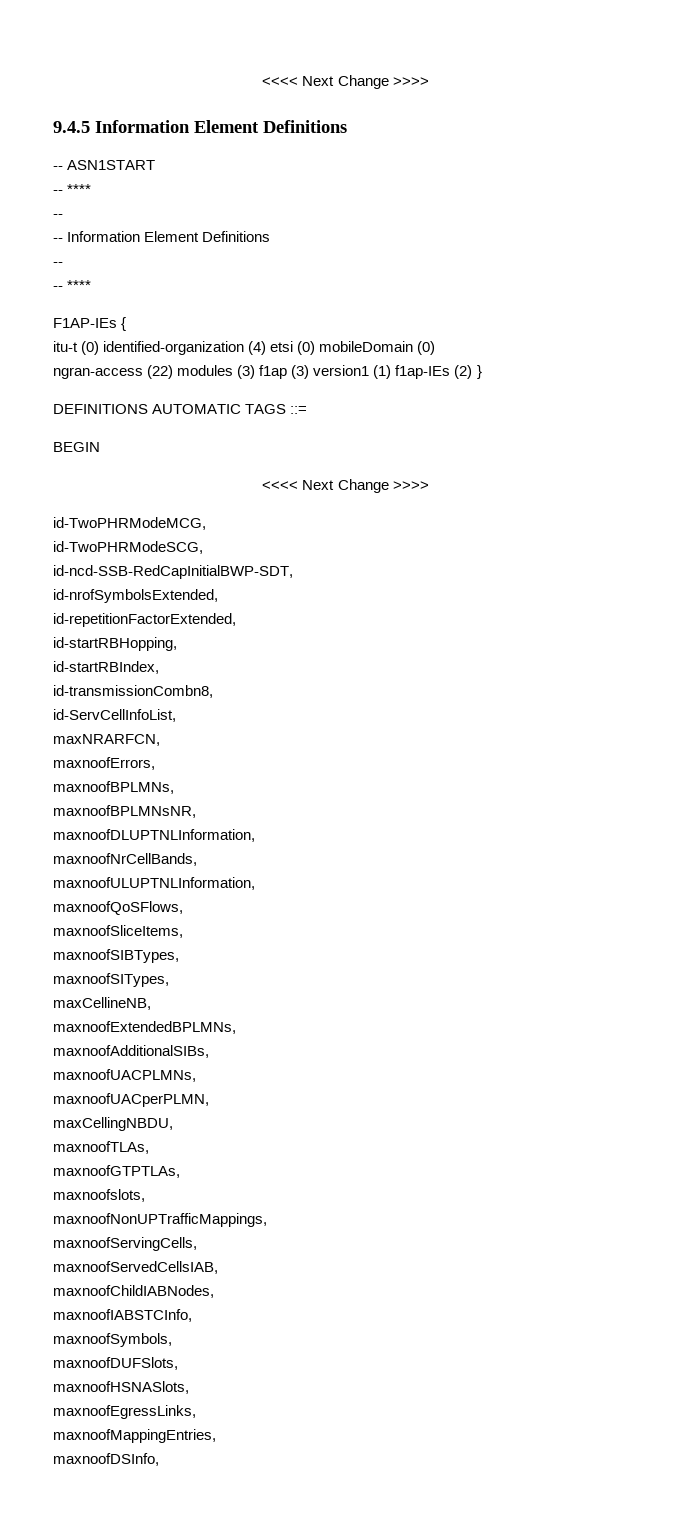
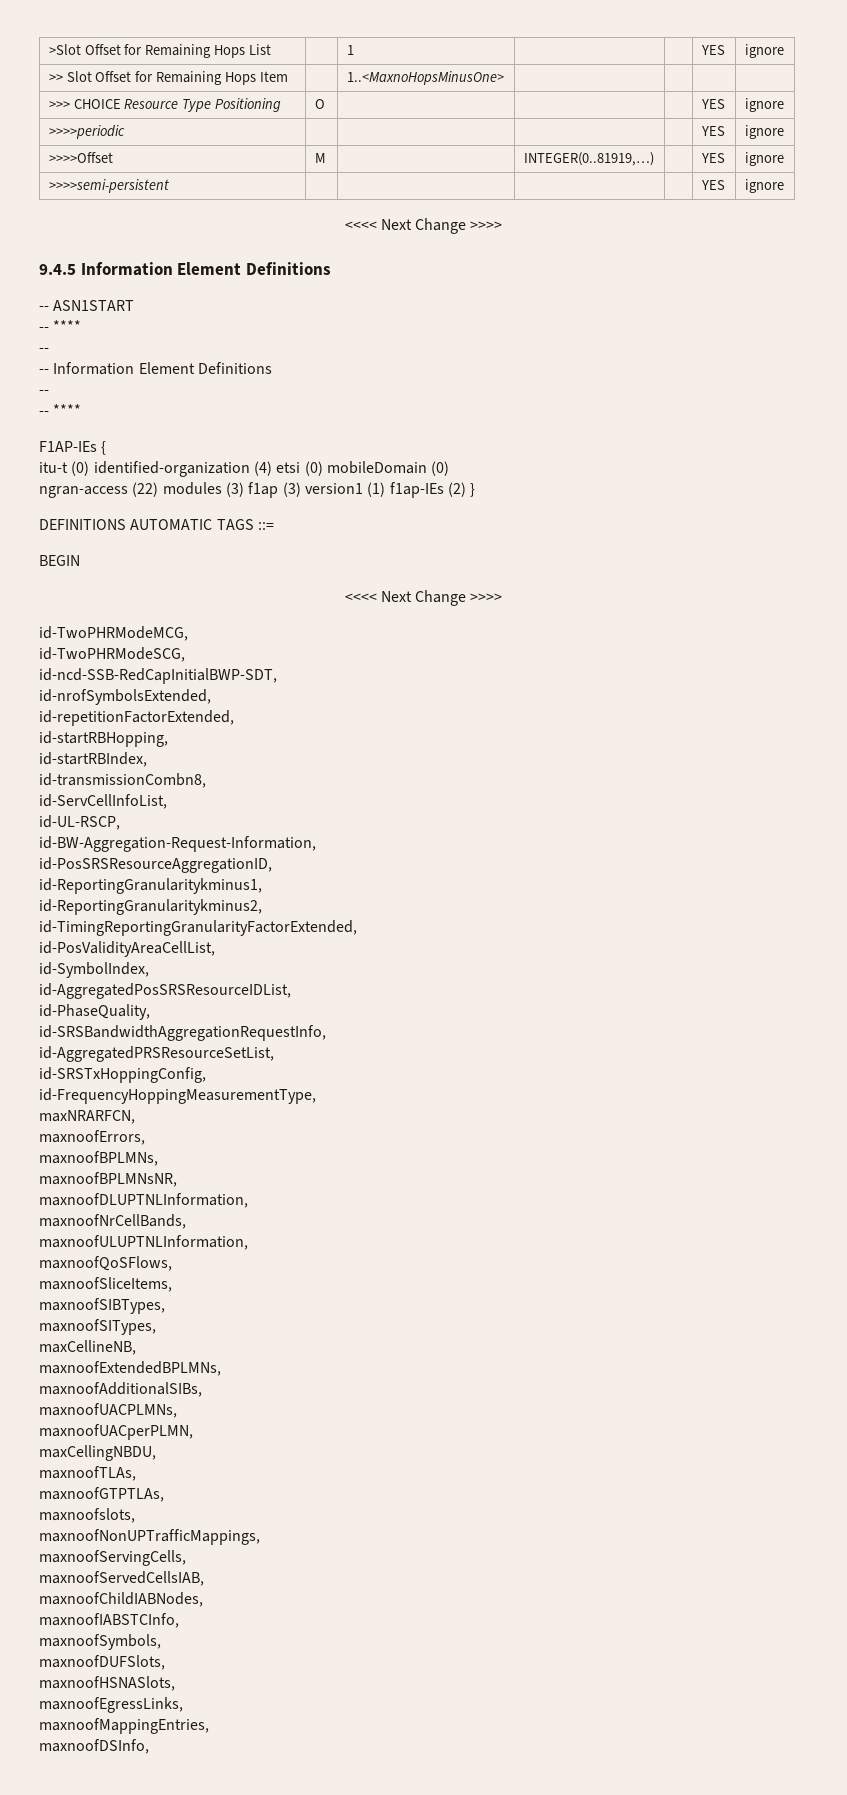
(262, 81) none -> [48,44,272,58] [346,45,354,55] [700,45,725,55] [744,44,784,58] [48,71,289,85] [346,71,504,85] [48,98,282,112] [314,99,325,109] [700,99,725,109] [744,98,784,112] [48,125,125,139] [700,126,725,136] [744,125,784,139] [48,152,113,163] [314,153,326,163] [523,152,654,166] [700,153,725,163] [744,152,784,166] [48,179,169,193] [700,180,725,190] [744,179,784,193] >Slot Offset for Remaining Hops List | | 1 | | | YES | ignore // >> Slot Offset for Remaining Hops Item | | 1..<MaxnoHopsMinusOne> | | | | // >>> CHOICE Resource Type Positioning | O | | | | YES | ignore // >>>>periodic | | | | | YES | ignore // >>>>Offset | M | | INTEGER(0..81919,…) | | YES | ignore // >>>>semi-persistent | | | | | YES | ignore //
(176, 715) none -> [39,815,120,830] [39,836,316,852] [39,857,272,873] [39,878,262,894] [39,899,262,915] [39,920,357,936] [39,941,215,957] [39,962,149,978] [39,983,291,999] [39,1004,150,1020] [39,1025,326,1041] [39,1046,274,1062] [39,1067,206,1083] [39,1088,316,1104] // id-UL-RSCP, // id-BW-Aggregation-Request-Information, // id-PosSRSResourceAggregationID, // id-ReportingGranularitykminus1, // id-ReportingGranularitykminus2, // id-TimingReportingGranularityFactorExtended, // id-PosValidityAreaCellList, // id-SymbolIndex, // id-AggregatedPosSRSResourceIDList, // id-PhaseQuality, // id-SRSBandwidthAggregationRequestInfo, // id-AggregatedPRSResourceSetList, // id-SRSTxHoppingConfig, // id-FrequencyHoppingMeasurementType,

